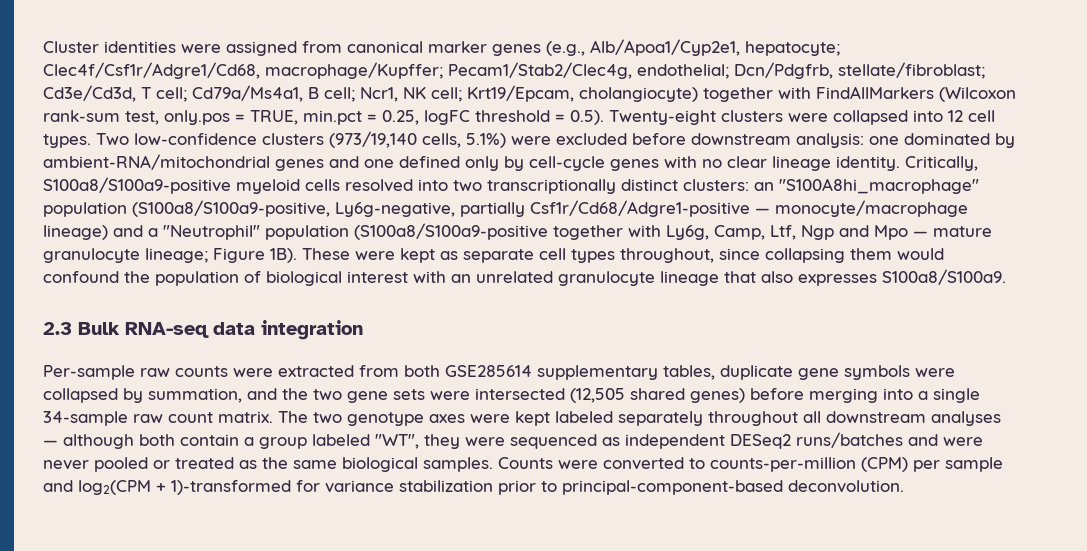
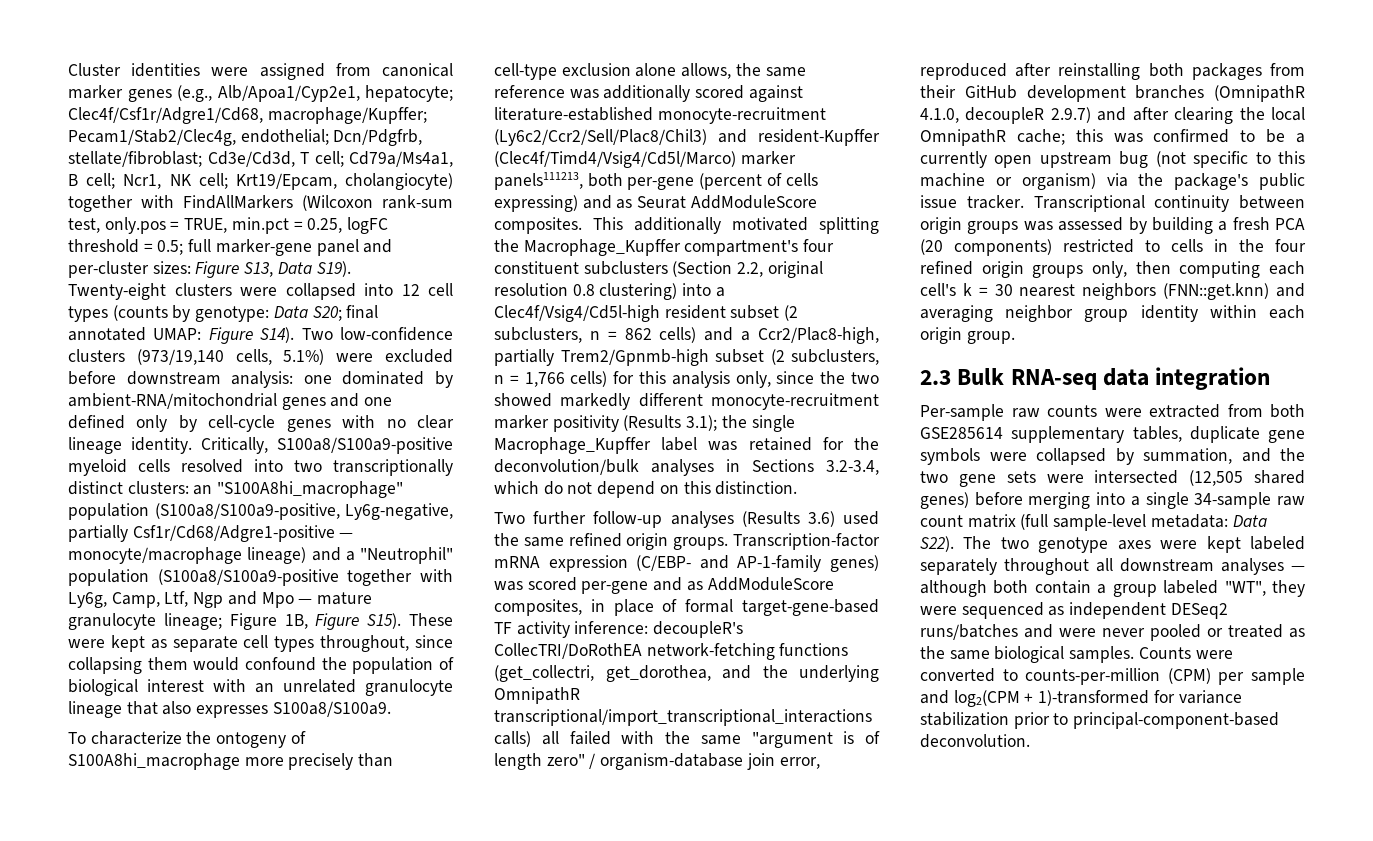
[570,110,604,125] 0.5). -> [157,239,393,256] [68,261,351,278] 0.5; full marker-gene panel and per-cluster sizes: Figure S13, Data S19).
[43,134,91,148] types. -> [68,305,379,322] [68,327,295,344] types (counts by genotype: Data S20; final annotated UMAP: Figure S14).
[270,248,297,263] 1B). -> [284,613,402,630] 1B, Figure S15).
(1006, 277) none -> [68,731,306,748] [68,753,394,770] [494,63,806,80] [494,85,803,102] [494,107,826,124] [494,129,880,146] [494,151,796,168] [494,172,818,190] [494,195,817,212] [494,217,879,234] [494,239,835,256] [494,261,823,278] [494,283,725,300] [494,305,799,322] [494,327,879,344] [494,349,879,366] [494,371,879,388] [494,393,879,410] [494,415,795,432] [494,437,879,454] [494,459,879,476] [494,481,798,498] [494,511,879,528] [494,533,880,550] [494,555,879,572] [494,577,834,594] [494,599,879,616] [494,621,744,638] [494,643,849,660] [494,665,879,682] [494,687,580,704] [494,709,872,726] [494,731,880,748] [494,753,820,770] [920,63,1305,80] [920,85,1305,102] [920,107,1305,124] [920,129,1305,146] [920,151,1305,168] [920,173,1305,190] [920,195,1305,212] [920,217,1305,234] [920,239,1306,256] [920,261,1305,278] [920,283,1305,300] [920,305,1305,322] [920,327,1015,344] // To characterize the ontogeny of S100A8hi_macrophage more precisely than cell-type exclusion alone allows, the same reference was additionally scored against literature-established monocyte-recruitment (Ly6c2/Ccr2/Sell/Plac8/Chil3) and resident-Kupffer (Clec4f/Timd4/Vsig4/Cd5l/Marco) marker panels111213, both per-gene (percent of cells expressing) and as Seurat AddModuleScore composites. This additionally motivated splitting the Macrophage_Kupffer compartment's four constituent subclusters (Section 2.2, original resolution 0.8 clustering) into a Clec4f/Vsig4/Cd5l-high resident subset (2 subclusters, n = 862 cells) and a Ccr2/Plac8-high, partially Trem2/Gpnmb-high subset (2 subclusters, n = 1,766 cells) for this analysis only, since the two showed markedly different monocyte-recruitment marker positivity (Results 3.1); the single Macrophage_Kupffer label was retained for the deconvolution/bulk analyses in Sections 3.2-3.4, which do not depend on this distinction. // Two further follow-up analyses (Results 3.6) used the same refined origin groups. Transcription-factor mRNA expression (C/EBP- and AP-1-family genes) was scored per-gene and as AddModuleScore composites, in place of formal target-gene-based TF activity inference: decoupleR's CollecTRI/DoRothEA network-fetching functions (get_collectri, get_dorothea, and the underlying OmnipathR transcriptional/import_transcriptional_interactions calls) all failed with the same "argument is of length zero" / organism-database join error, reproduced after reinstalling both packages from their GitHub development branches (OmnipathR 4.1.0, decoupleR 2.9.7) and after clearing the local OmnipathR cache; this was confirmed to be a currently open upstream bug (not specific to this machine or organism) via the package's public issue tracker. Transcriptional continuity between origin groups was assessed by building a fresh PCA (20 components) restricted to cells in the four refined origin groups only, then computing each cell's k = 30 nearest neighbors (FNN::get.knn) and averaging neighbor group identity within each origin group.
[218,411,273,423] matrix. -> [967,514,1267,531] [920,536,954,552] matrix (full sample-level metadata: Data S22).

